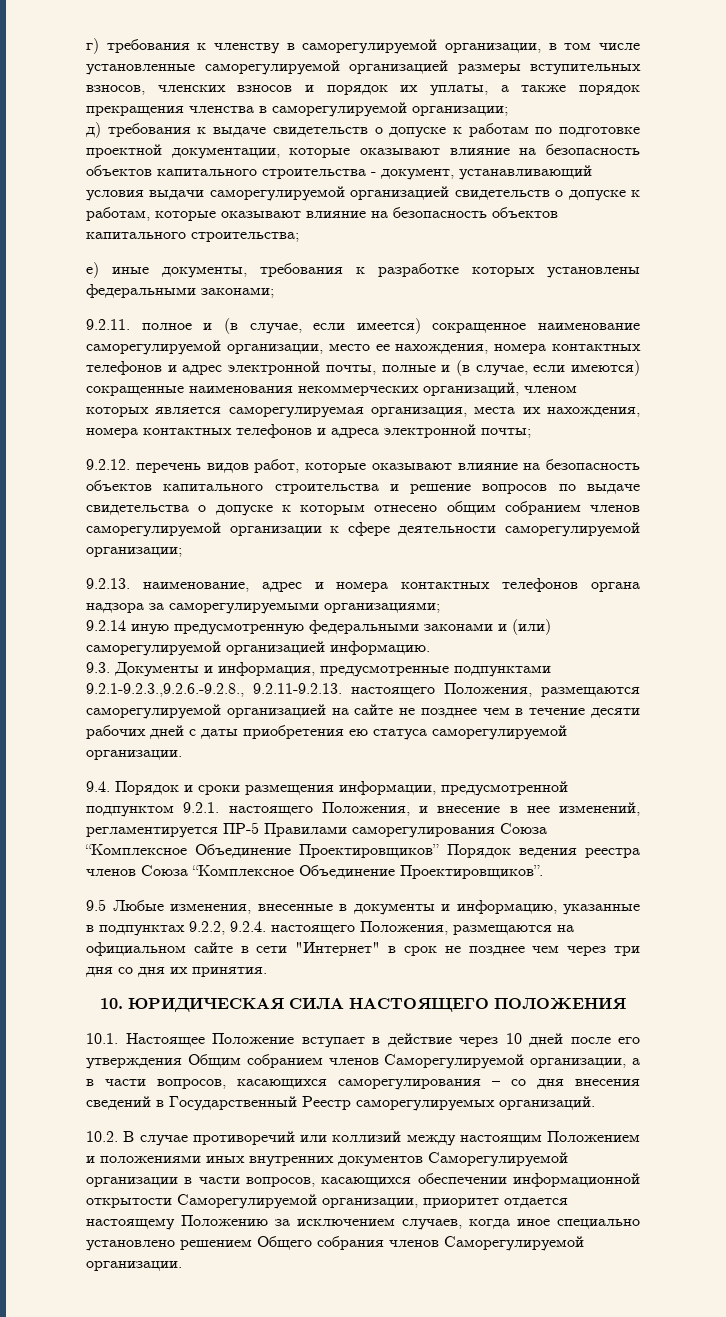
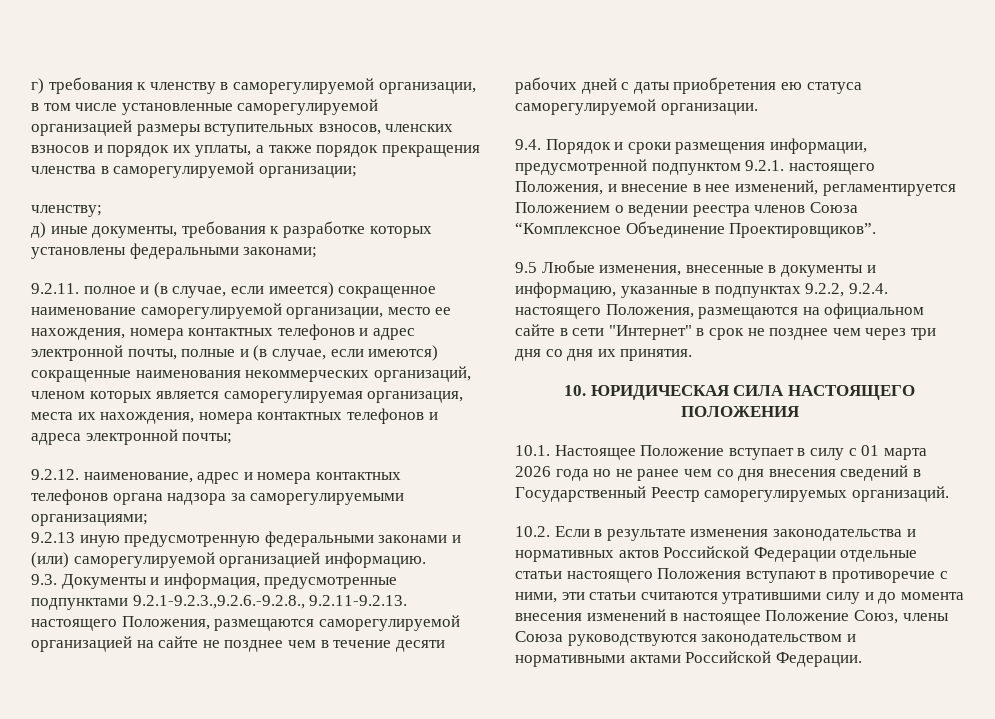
(508, 111) none -> [31,205,102,217] // членству;
[107,123,640,138] [86,144,641,159] [86,165,592,180] [86,186,641,201] [86,207,558,221] [86,232,299,242] [86,262,99,278] требования к выдаче свидетельств о допуске к работам по подготовке проектной документации, которые оказывают влияние на безопасность объектов капитального строительства - документ, устанавливающий условия выдачи саморегулируемой организацией свидетельств о допуске к работам, которые оказывают влияние на безопасность объектов капитального строительства; // е) -> (46, 230) none
[135,459,640,473] [86,480,640,494] [86,501,640,516] [86,522,640,537] [86,547,182,557] [86,578,130,589] перечень видов работ, которые оказывают влияние на безопасность объектов капитального строительства и решение вопросов по выдаче свидетельства о допуске к которым отнесено общим собранием членов саморегулируемой организации к сфере деятельности саморегулируемой организации; // 9.2.13. -> (79, 474) none
[86,620,126,631] 9.2.14 -> [31,532,75,543] 9.2.13
[223,822,547,838] [85,844,577,858] ПР-5 Правилами саморегулирования Союза “Комплексное Объединение Проектировщиков” Порядок ведения -> [515,202,689,217] Положением о ведении
[387,1033,640,1047] [86,1054,640,1069] [86,1078,500,1090] действие через 10 дней после его утверждения Общим собранием членов Саморегулируемой организации, а в части вопросов, касающихся саморегулирования – -> [809,445,927,460] [515,466,712,481] силу с 01 марта 2026 года но не ранее чем
[123,1131,640,1146] [86,1152,568,1167] [86,1173,640,1187] [86,1194,568,1209] [86,1215,640,1230] [86,1236,584,1251] [86,1261,182,1271] В случае противоречий или коллизий между настоящим Положением и положениями иных внутренних документов Саморегулируемой организации в части вопросов, касающихся обеспечении информационной открытости Саморегулируемой организации, приоритет отдается настоящему Положению за исключением случаев, когда иное специально установлено решением Общего собрания членов Саморегулируемой организации. -> [554,526,916,541] [515,546,918,562] [515,568,948,583] [515,592,964,604] [515,609,949,625] [515,631,856,646] [515,651,862,667] Если в результате изменения законодательства и нормативных актов Российской Федерации отдельные статьи настоящего Положения вступают в противоречие с ними, эти статьи считаются утратившими силу и до момента внесения изменений в настоящее Положение Союз, члены Союза руководствуются законодательством и нормативными актами Российской Федерации.

